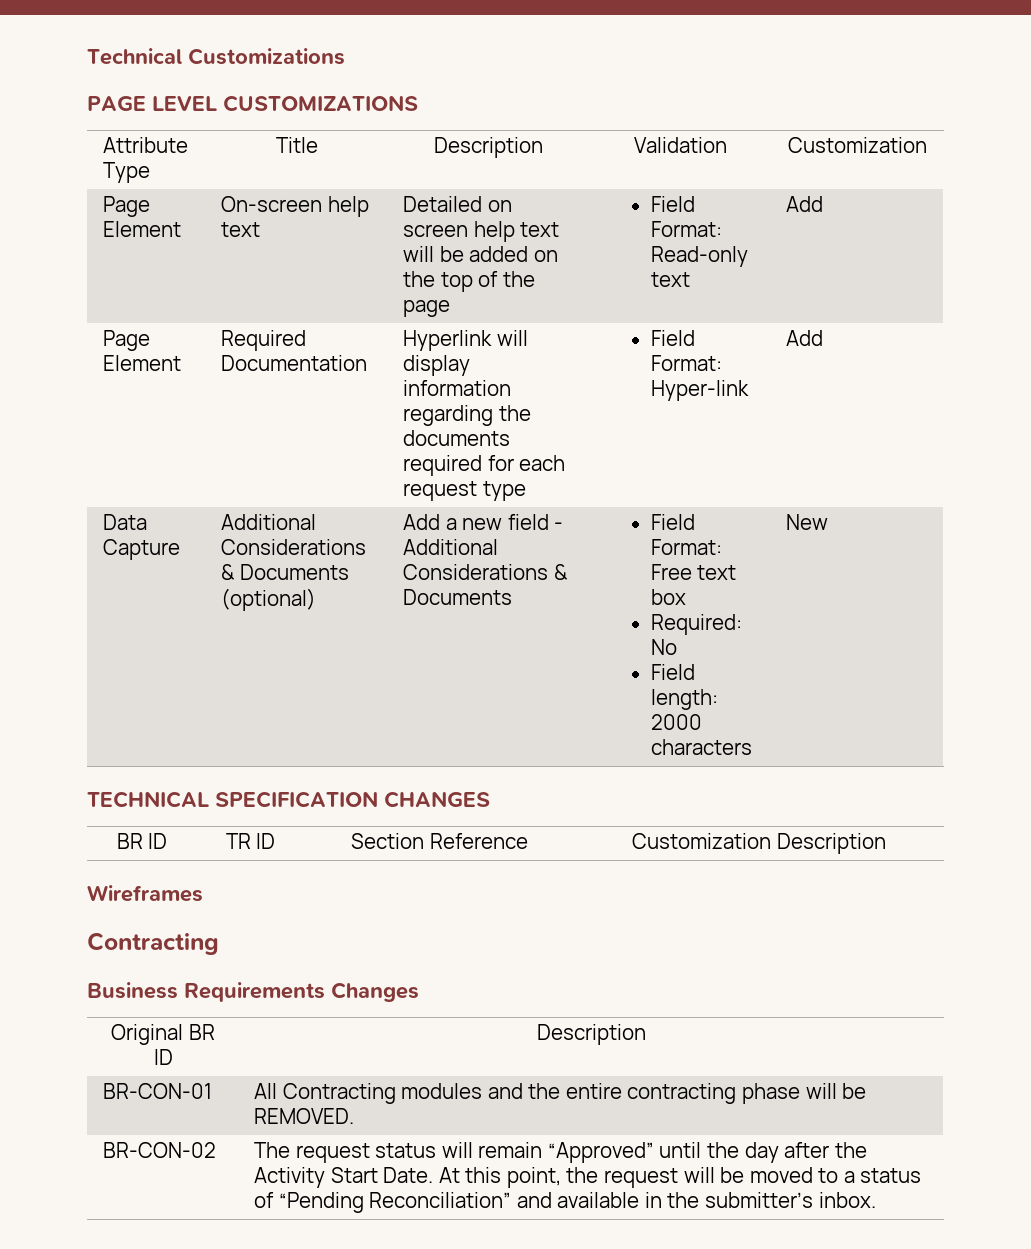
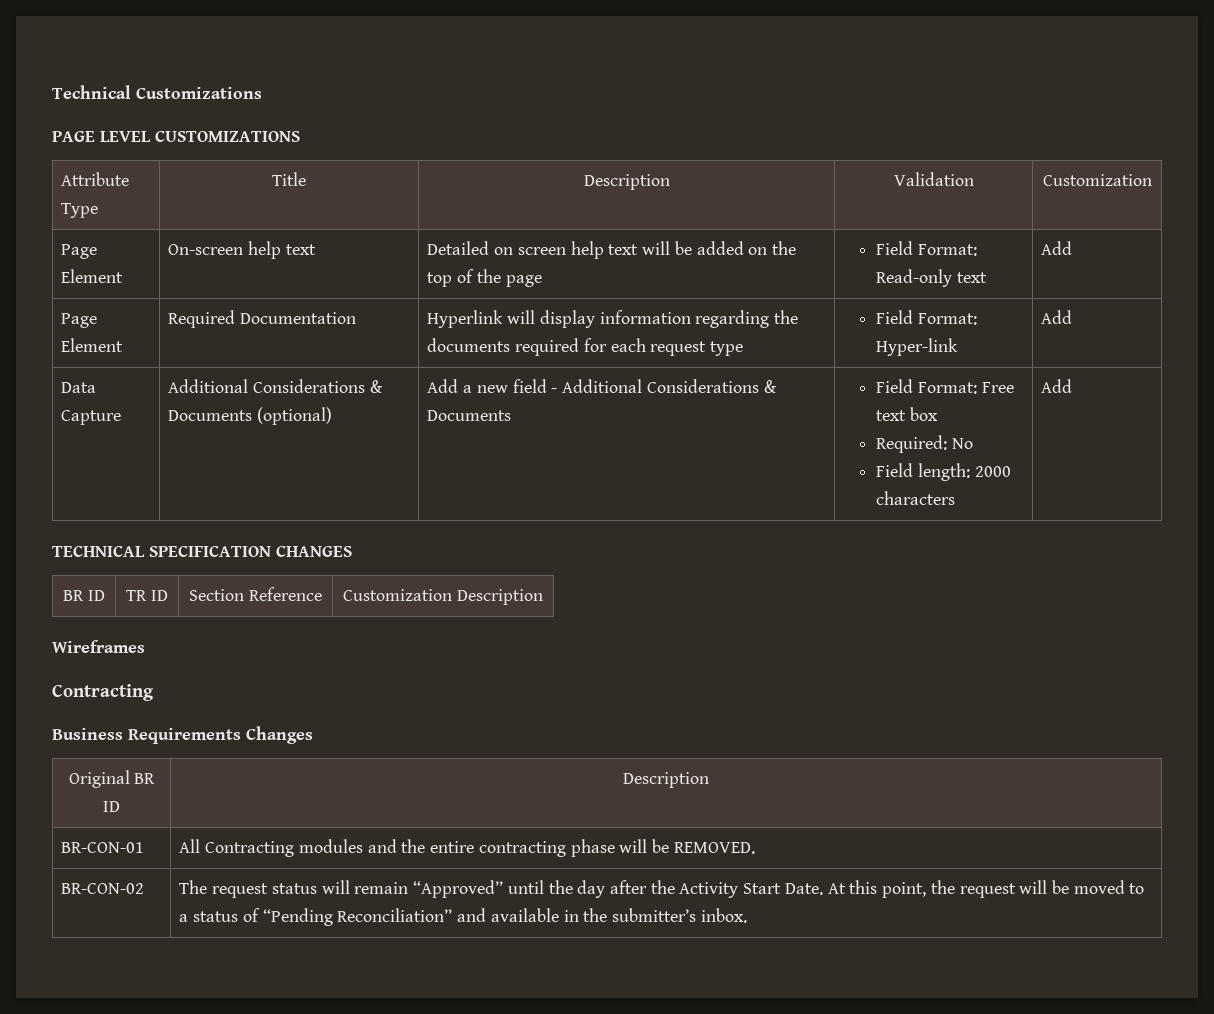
[786,514,829,530] New -> [1041,379,1073,393] Add

